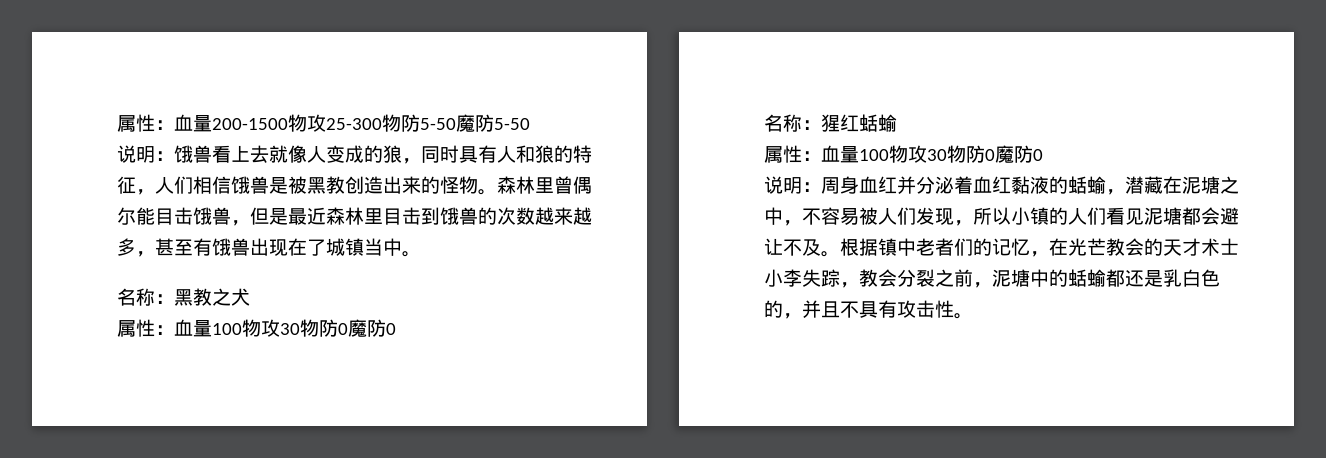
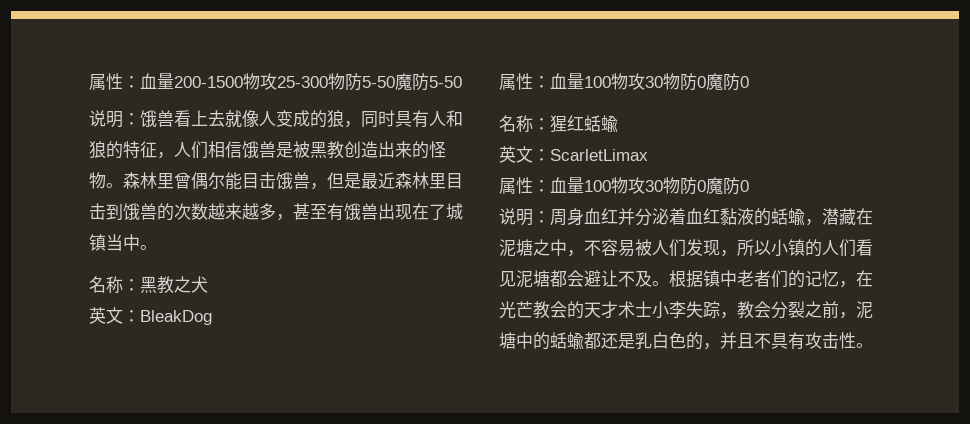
(250, 297) none -> [89,307,212,325] // 英文：BleakDog
(897, 123) none -> [499,146,648,163] // 英文：ScarletLimax

